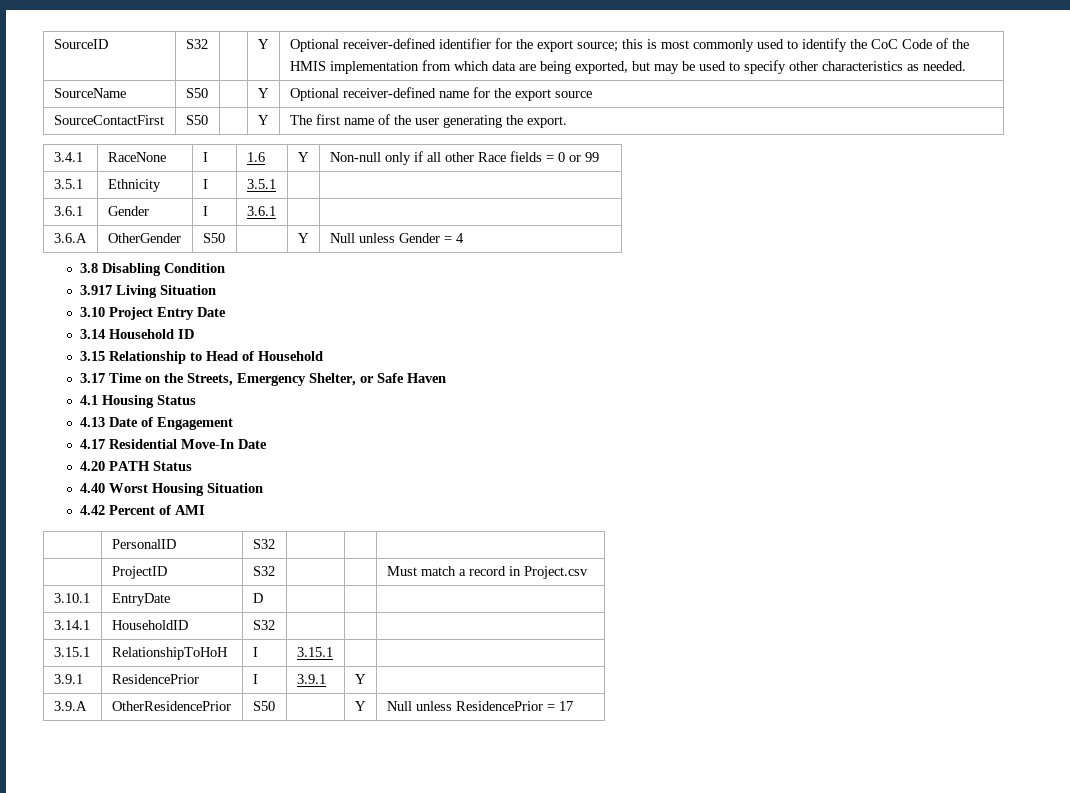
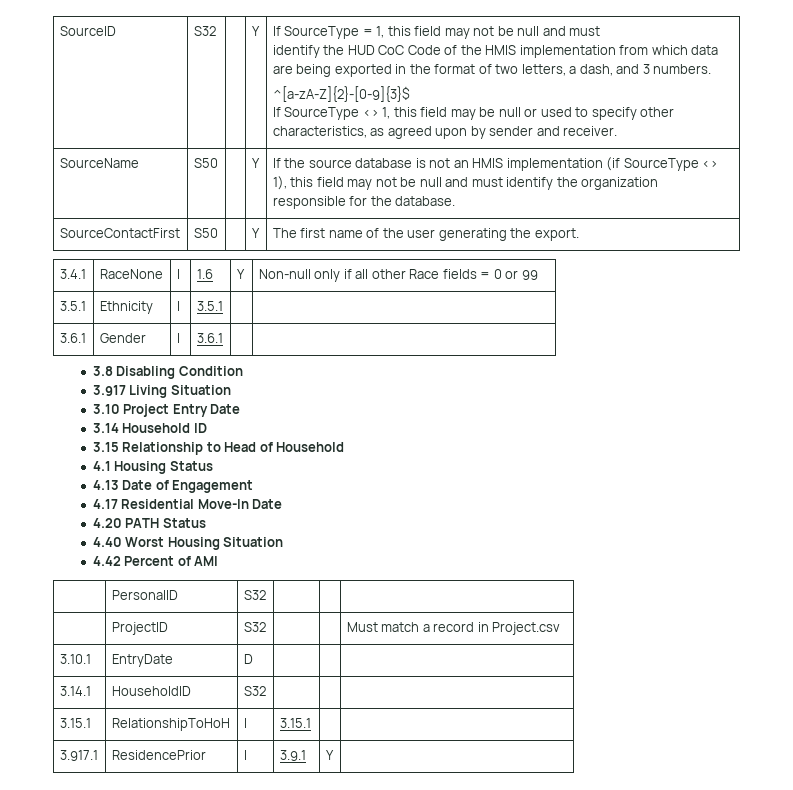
[289,38,867,52] Optional receiver-defined identifier for the export source; this is most commonly used to identify the -> [272,26,601,39] [272,45,375,58] If SourceType = 1, this field may not be null and must // identify the HUD
[574,60,966,74] [53,88,126,98] [185,88,208,98] [257,88,269,98] [289,87,592,101] exported, but may be used to specify other characteristics as needed. // SourceName | S50 | | Y | Optional receiver-defined name for the export source -> [334,64,712,77] [272,86,410,102] [272,107,675,120] [272,126,618,139] [59,158,139,168] [193,158,218,168] [251,158,260,168] [272,157,719,171] [272,176,659,190] [272,196,456,209] exported in the format of two letters, a dash, and 3 numbers. // ^[a-zA-Z]{2}-[0-9]{3}$ // If SourceType <> 1, this field may be null or used to specify other characteristics, as agreed upon by sender and receiver. // SourceName | S50 | | Y | If the source database is not an HMIS implementation (if SourceType <> 1), this field may not be null and must identify the organization responsible for the database.
[53,233,87,243] [107,233,181,243] [202,233,225,243] [297,233,309,243] [329,233,464,243] // 3.6.A | OtherGender | S50 | | Y | Null unless Gender = 4 -> (223, 338) none
[80,373,447,386] // 3.17 Time on the Streets, Emergency Shelter, or Safe Haven -> (345, 447) none
[53,674,83,684] 3.9.1 -> [59,750,98,761] 3.917.1
[53,701,87,711] [111,701,231,711] [252,701,275,711] [354,701,366,711] [386,701,573,711] // 3.9.A | OtherResidencePrior | S50 | | Y | Null unless ResidencePrior = 17 -> (334, 755) none

